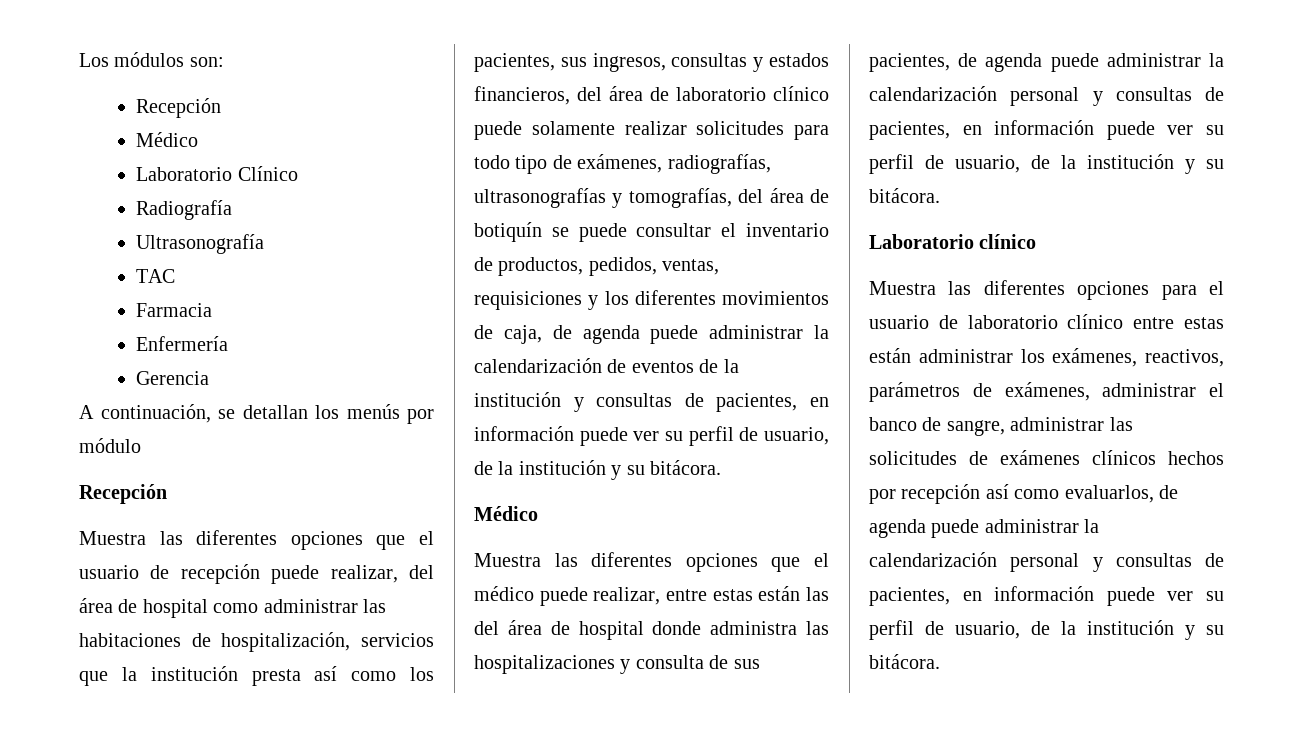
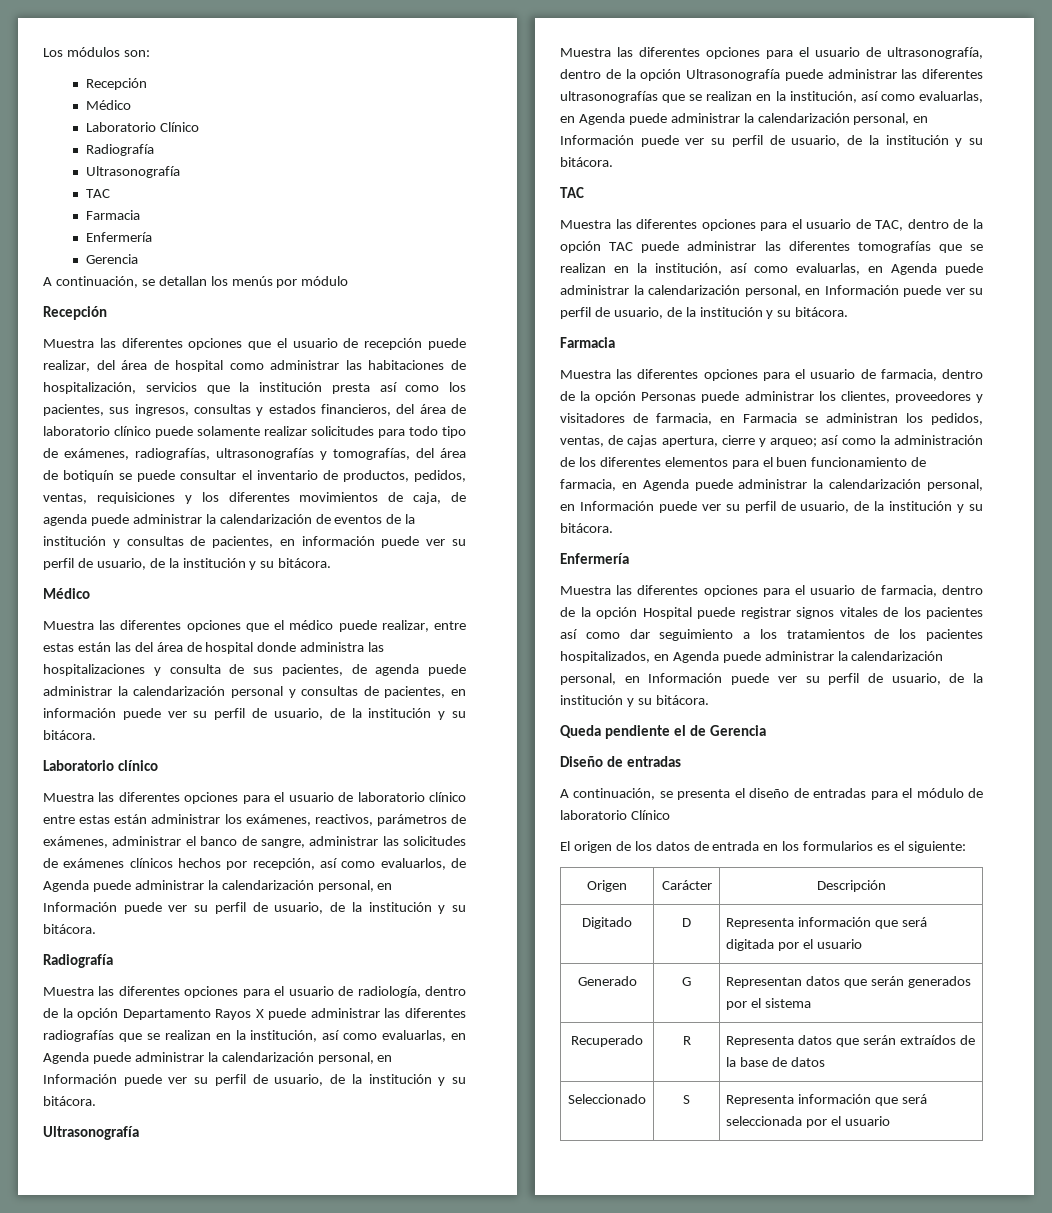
[901,484,981,504] recepción -> [252,858,315,870] recepción,
[869,519,1100,538] [869,552,1224,572] [869,586,1095,606] agenda puede administrar la calendarización personal y consultas de pacientes, en información -> [43,880,393,892] [43,902,117,912] Agenda puede administrar la calendarización personal, en Información
(940, 661) none -> [43,954,113,968] [43,986,467,998] [43,1008,466,1020] [43,1030,466,1042] [43,1052,393,1064] [43,1074,467,1086] [43,1096,96,1106] [43,1126,139,1140] [560,47,983,59] [560,69,983,81] [560,91,983,103] [560,113,929,125] [560,135,984,147] [560,157,613,167] [560,187,584,198] [560,219,983,231] [560,241,983,253] [560,263,983,275] [560,285,983,297] [560,307,849,319] [560,337,615,348] [560,369,983,381] [560,391,983,403] [560,413,983,425] [560,435,983,447] [560,457,927,469] [560,479,983,491] [560,501,983,513] [560,523,613,533] [560,553,629,564] [560,585,983,597] [560,607,983,619] [560,629,983,641] [560,651,944,663] [560,673,983,685] [560,695,709,707] [560,725,766,739] [560,756,681,767] [560,788,983,800] [560,810,670,820] [560,841,966,853] [587,880,627,892] [661,880,712,890] [816,880,886,892] [582,917,632,929] [682,918,691,927] [726,917,928,929] [726,939,863,951] [577,976,637,986] [682,977,691,986] [726,976,971,988] [726,998,812,1010] [571,1035,643,1047] [682,1036,691,1045] [726,1035,975,1047] [726,1057,826,1067] [568,1094,646,1104] [683,1095,690,1104] [726,1094,928,1106] [726,1116,891,1128] // Radiografía // Muestra las diferentes opciones para el usuario de radiología, dentro de la opción Departamento Rayos X puede administrar las diferentes radiografías que se realizan en la institución, así como evaluarlas, en Agenda puede administrar la calendarización personal, en Información puede ver su perfil de usuario, de la institución y su bitácora. // Ultrasonografía // Muestra las diferentes opciones para el usuario de ultrasonografía, dentro de la opción Ultrasonografía puede administrar las diferentes ultrasonografías que se realizan en la institución, así como evaluarlas, en Agenda puede administrar la calendarización personal, en Información puede ver su perfil de usuario, de la institución y su bitácora. // TAC // Muestra las diferentes opciones para el usuario de TAC, dentro de la opción TAC puede administrar las diferentes tomografías que se realizan en la institución, así como evaluarlas, en Agenda puede administrar la calendarización personal, en Información puede ver su perfil de usuario, de la institución y su bitácora. // Farmacia // Muestra las diferentes opciones para el usuario de farmacia, dentro de la opción Personas puede administrar los clientes, proveedores y visitadores de farmacia, en Farmacia se administran los pedidos, ventas, de cajas apertura, cierre y arqueo; así como la administración de los diferentes elementos para el buen funcionamiento de farmacia, en Agenda puede administrar la calendarización personal, en Información puede ver su perfil de usuario, de la institución y su bitácora. // Enfermería // Muestra las diferentes opciones para el usuario de farmacia, dentro de la opción Hospital puede registrar signos vitales de los pacientes así como dar seguimiento a los tratamientos de los pacientes hospitalizados, en Agenda puede administrar la calendarización personal, en Información puede ver su perfil de usuario, de la institución y su bitácora. // Queda pendiente el de Gerencia // Diseño de entradas // A continuación, se presenta el diseño de entradas para el módulo de laboratorio Clínico // El origen de los datos de entrada en los formularios es el siguiente: // Origen | Carácter | Descripción // Digitado | D | Representa información que será digitada por el usuario // Generado | G | Representan datos que serán generados por el sistema // Recuperado | R | Representa datos que serán extraídos de la base de datos // Seleccionado | S | Representa información que será seleccionada por el usuario

